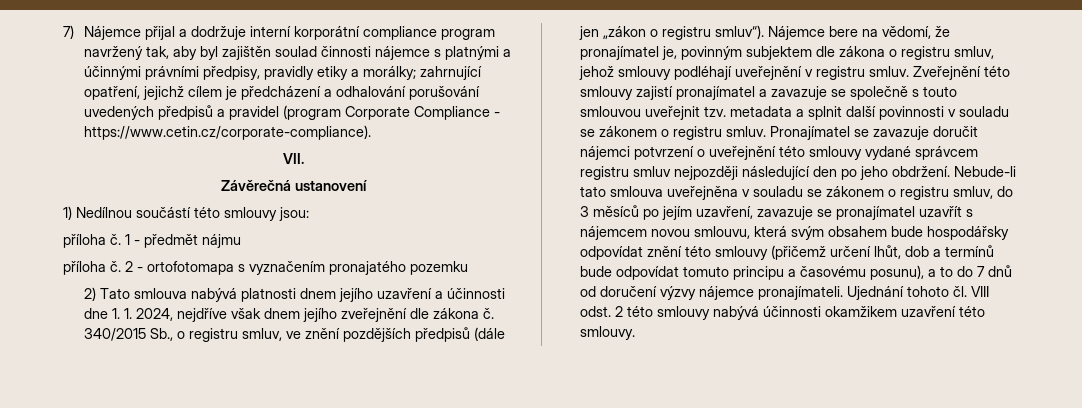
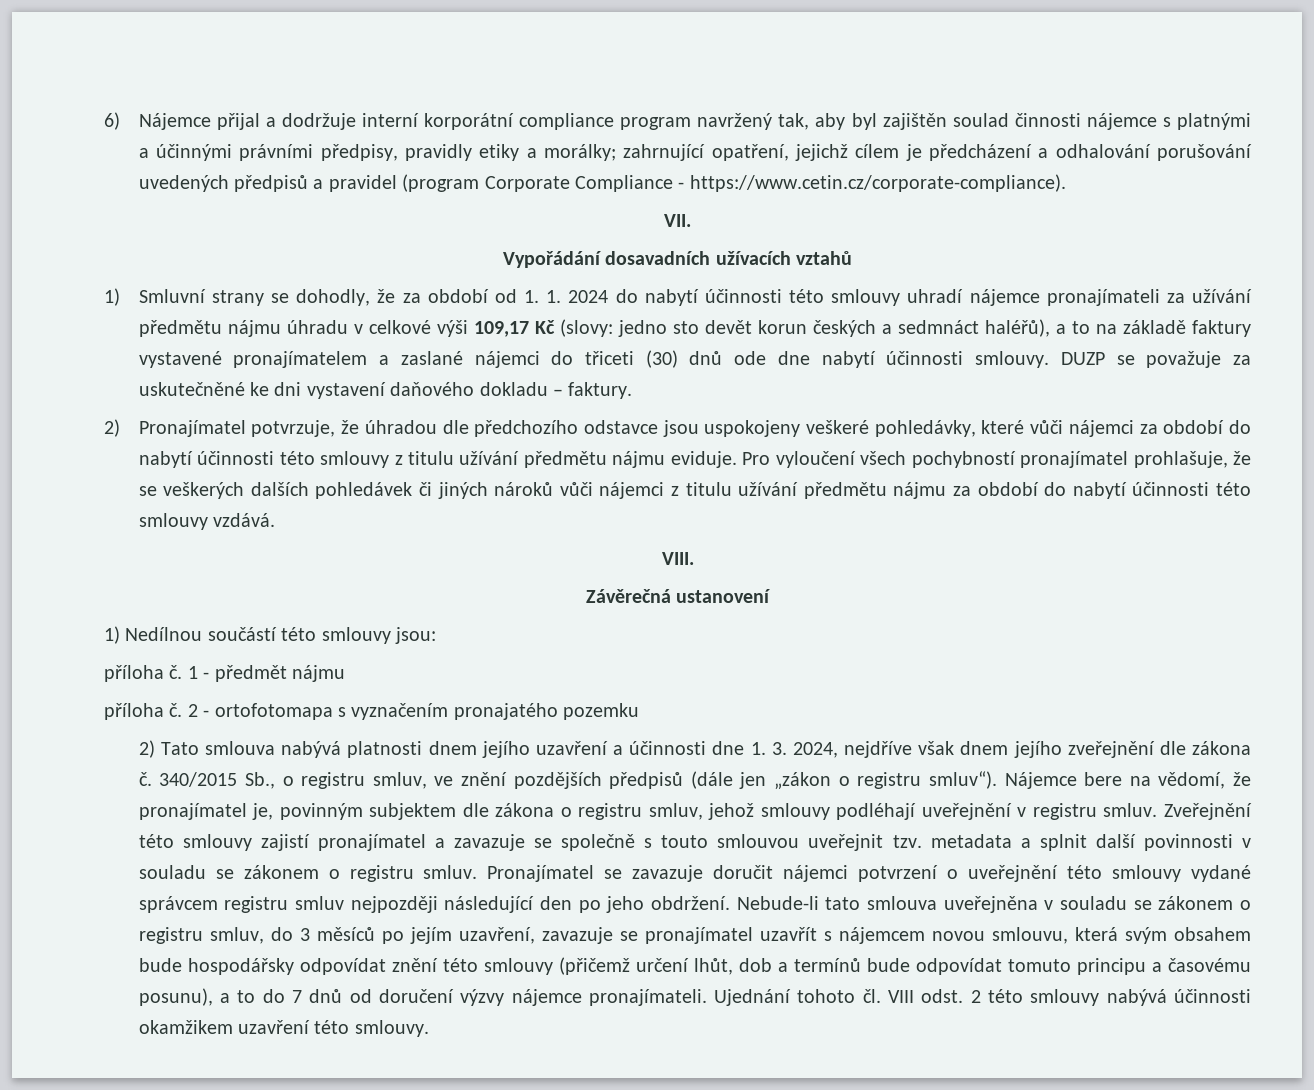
[63,25,74,39] 7) -> [104,112,120,130] 6)
(304, 158) none -> [502,251,853,268] [104,288,1252,306] [138,319,1251,337] [138,350,1251,368] [138,382,633,399] [104,419,1251,437] [138,451,1251,468] [138,482,1251,499] [138,513,276,530] [661,552,694,565] // Vypořádání dosavadních užívacích vztahů // 1) Smluvní strany se dohodly, že za období od 1. 1. 2024 do nabytí účinnosti této smlouvy uhradí nájemce pronajímateli za užívání předmětu nájmu úhradu v celkové výši 109,17 Kč (slovy: jedno sto devět korun českých a sedmnáct haléřů), a to na základě faktury vystavené pronajímatelem a zaslané nájemci do třiceti (30) dnů ode dne nabytí účinnosti smlouvy. DUZP se považuje za uskutečněné ke dni vystavení daňového dokladu – faktury. // 2) Pronajímatel potvrzuje, že úhradou dle předchozího odstavce jsou uspokojeny veškeré pohledávky, které vůči nájemci za období do nabytí účinnosti této smlouvy z titulu užívání předmětu nájmu eviduje. Pro vyloučení všech pochybností pronajímatel prohlašuje, že se veškerých dalších pohledávek či jiných nároků vůči nájemci z titulu užívání předmětu nájmu za období do nabytí účinnosti této smlouvy vzdává. // VIII.
[123,308,132,319] 1. -> [771,742,787,755] 3.

